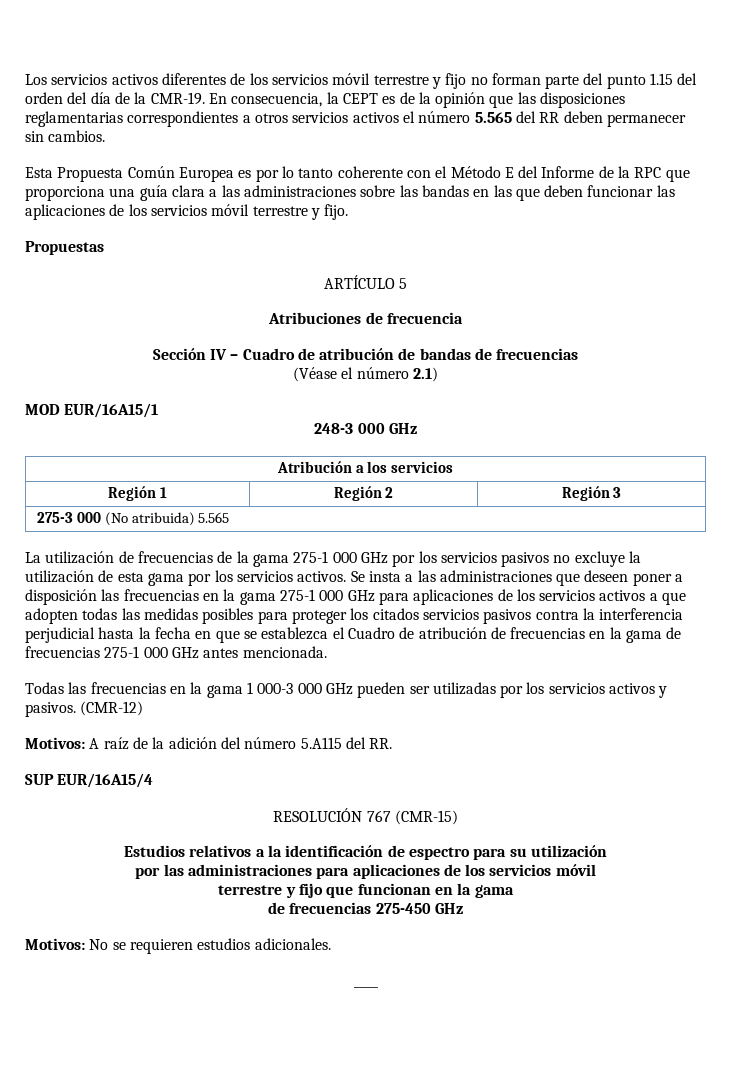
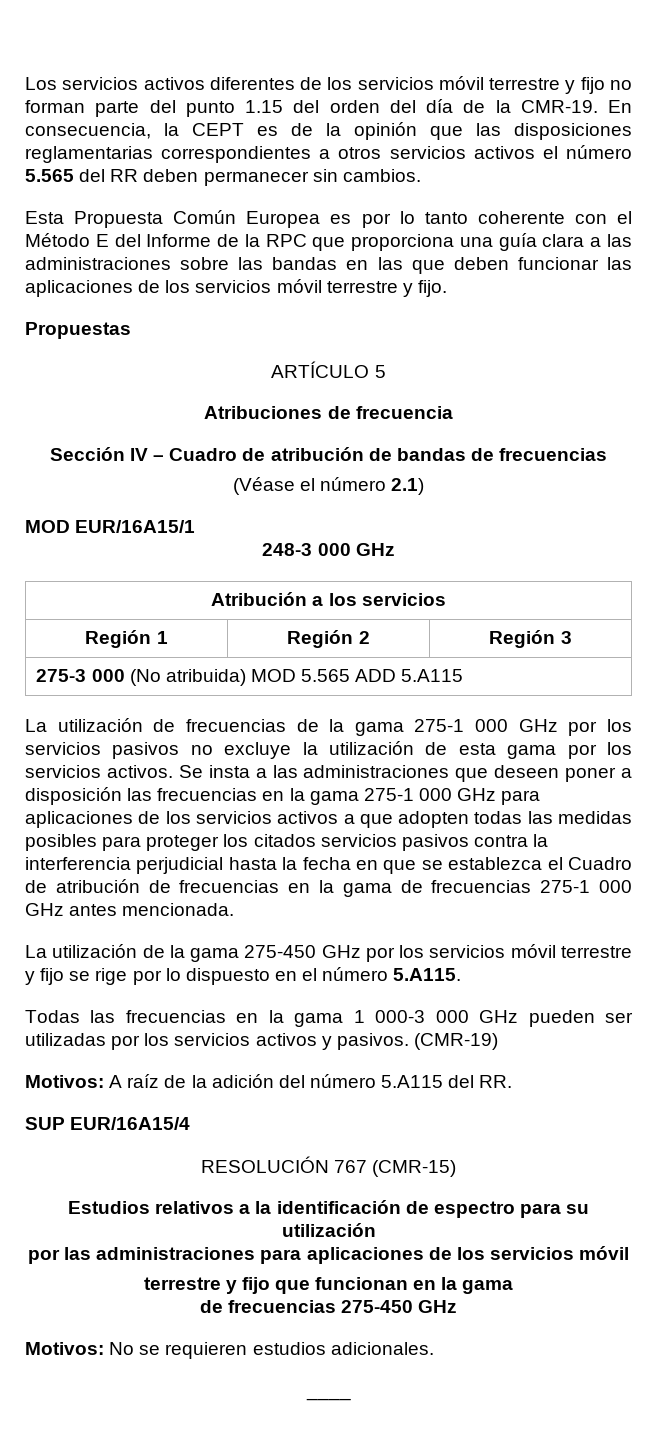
[198,512,230,523] 5.565 -> [250,669,464,682] MOD 5.565 ADD 5.A115
(327, 652) none -> [25,944,632,962] [25,967,462,985] // La utilización de la gama 275-450 GHz por los servicios móvil terrestre y fijo se rige por lo dispuesto en el número 5.A115.
[80,701,144,716] (CMR-12) -> [413,1033,498,1050] (CMR-19)

